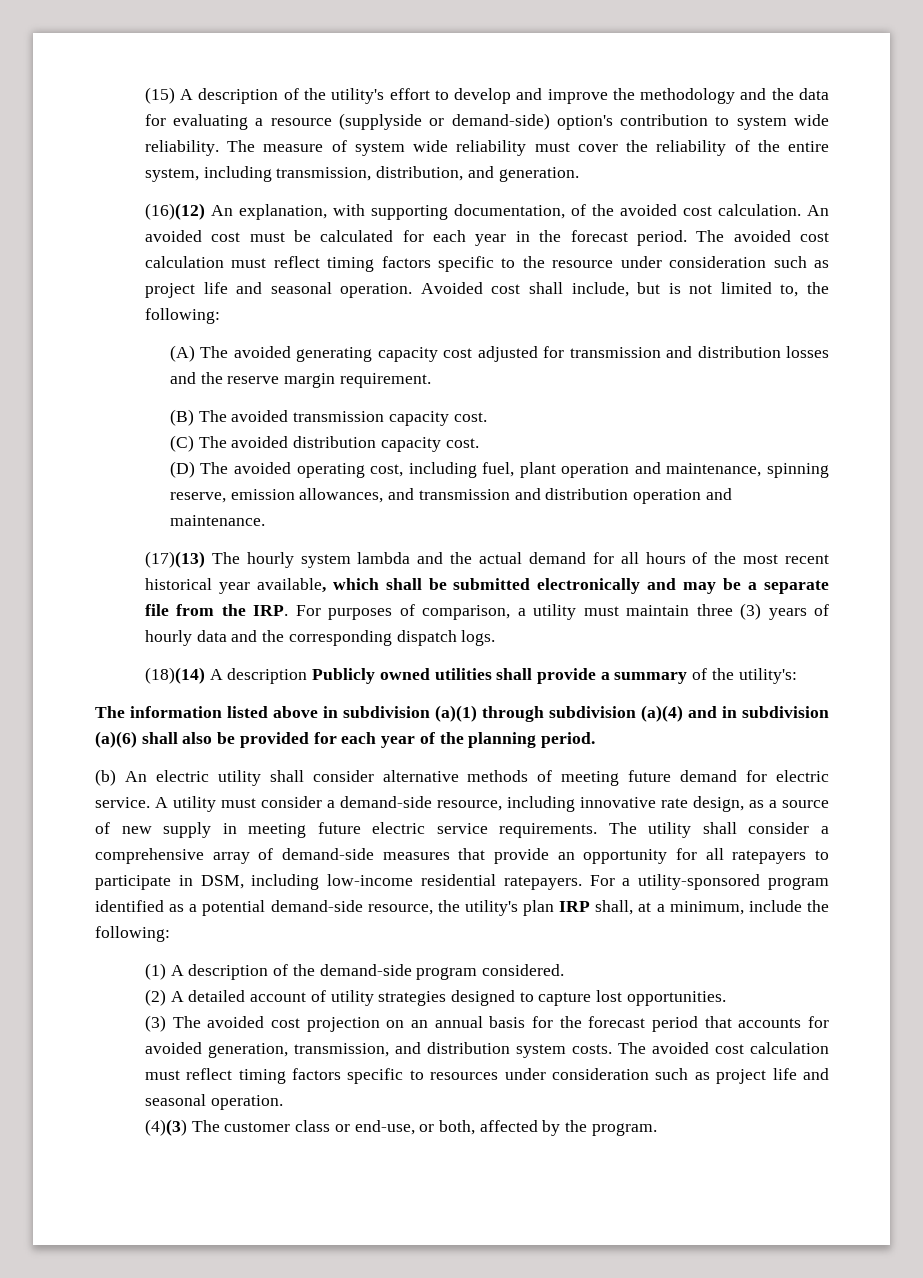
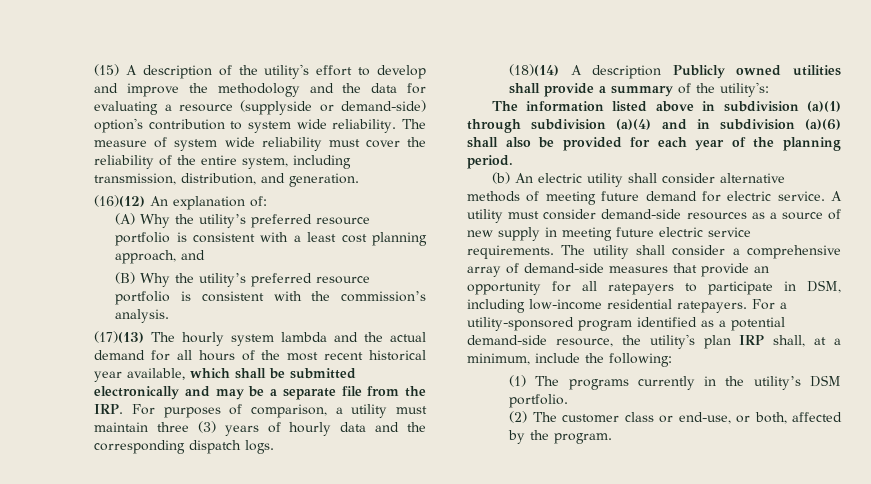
[238,204,829,220] [144,230,830,246] [144,256,829,272] [144,282,829,298] [144,308,220,324] [169,345,830,362] [169,372,431,388] [169,409,487,426] [169,435,479,452] [169,461,830,478] [169,488,732,504] [169,515,265,526] explanation, with supporting documentation, of the avoided cost calculation. An avoided cost must be calculated for each year in the forecast period. The avoided cost calculation must reflect timing factors specific to the resource under consideration such as project life and seasonal operation. Avoided cost shall include, but is not limited to, the following: // (A) The avoided generating capacity cost adjusted for transmission and distribution losses and the reserve margin requirement. // (B) The avoided transmission capacity cost. // (C) The avoided distribution capacity cost. // (D) The avoided operating cost, including fuel, plant operation and maintenance, spinning reserve, emission allowances, and transmission and distribution operation and maintenance. -> [173,196,268,210] [115,213,371,228] [115,232,427,246] [115,250,206,264] [115,272,371,287] [115,291,426,305] [115,309,170,323] explanation of: // (A) Why the utility’s preferred resource portfolio is consistent with a least cost planning approach, and // (B) Why the utility’s preferred resource portfolio is consistent with the commission’s analysis.
[327,796,744,812] a demand-side resource, including innovative rate design, -> [601,209,747,220] demand-side resources
[170,964,564,980] [144,989,726,1006] [144,1015,830,1032] [144,1042,829,1058] [144,1068,829,1084] [144,1094,283,1110] [144,1119,187,1136] A description of the demand-side program considered. // (2) A detailed account of utility strategies designed to capture lost opportunities. // (3) The avoided cost projection on an annual basis for the forecast period that accounts for avoided generation, transmission, and distribution system costs. The avoided cost calculation must reflect timing factors specific to resources under consideration such as project life and seasonal operation. // (4)(3) -> [535,375,841,390] [509,394,569,408] [509,411,528,423] The programs currently in the utility’s DSM portfolio. // (2)

